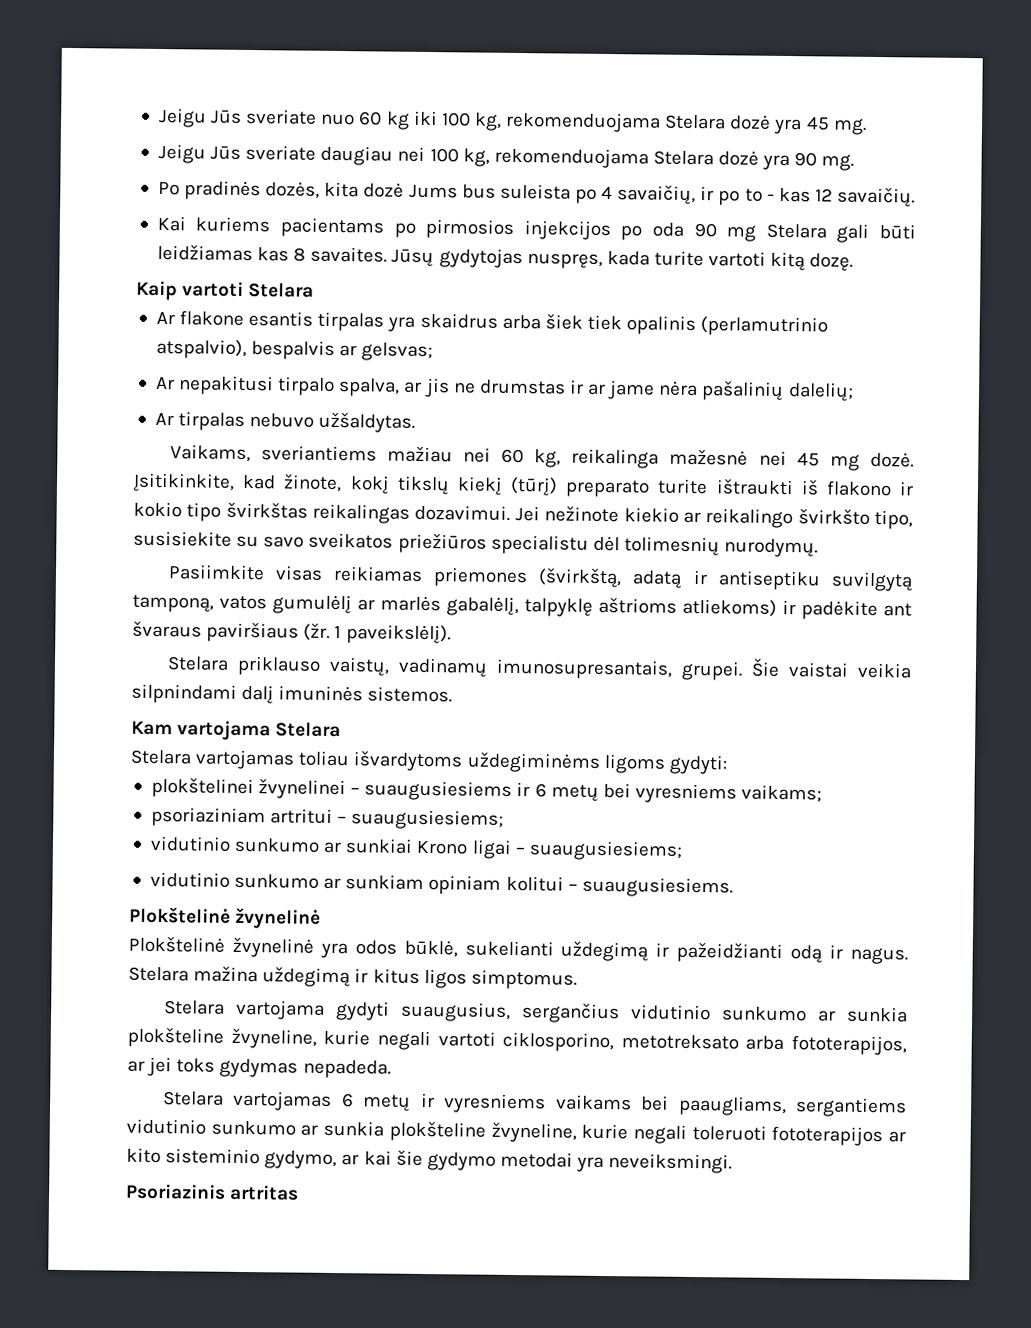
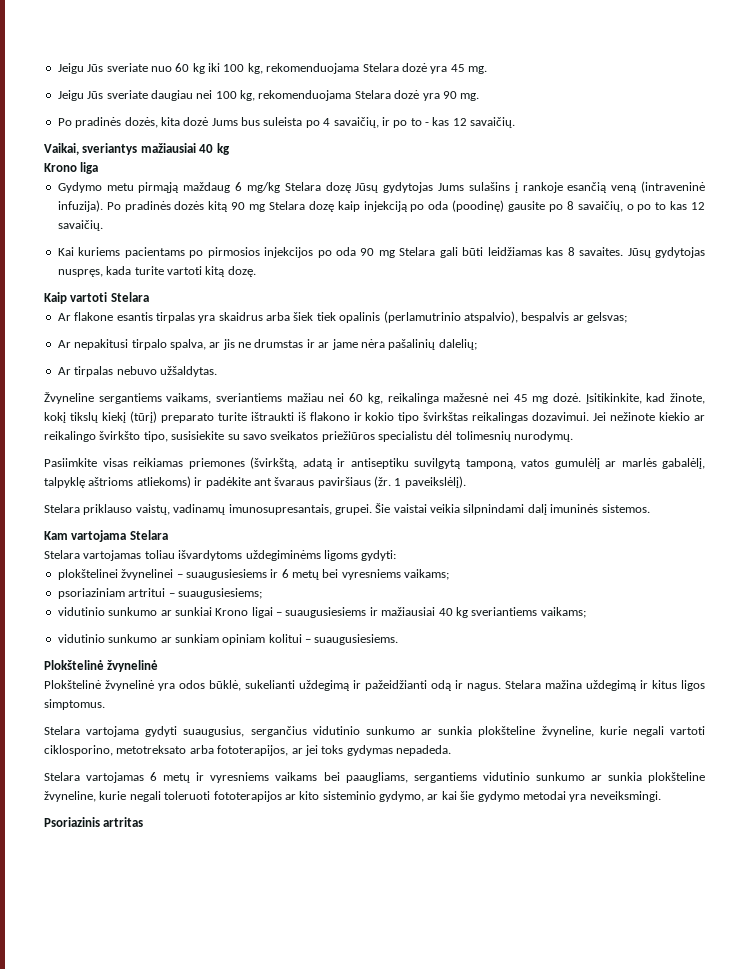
(916, 196) none -> [44,143,230,155] [44,162,99,174] [57,181,705,193] [57,200,705,212] [57,220,103,231] // Vaikai, sveriantys mažiausiai 40 kg // Krono liga // Gydymo metu pirmąją maždaug 6 mg/kg Stelara dozę Jūsų gydytojas Jums sulašins į rankoje esančią veną (intraveninė infuzija). Po pradinės dozės kitą 90 mg Stelara dozę kaip injekciją po oda (poodinę) gausite po 8 savaičių, o po to kas 12 savaičių.
[169,444,251,463] Vaikams, -> [44,392,212,404] Žvyneline sergantiems vaikams,
[528,840,683,861] suaugusiesiems; -> [285,607,586,618] suaugusiesiems ir mažiausiai 40 kg sveriantiems vaikams;

